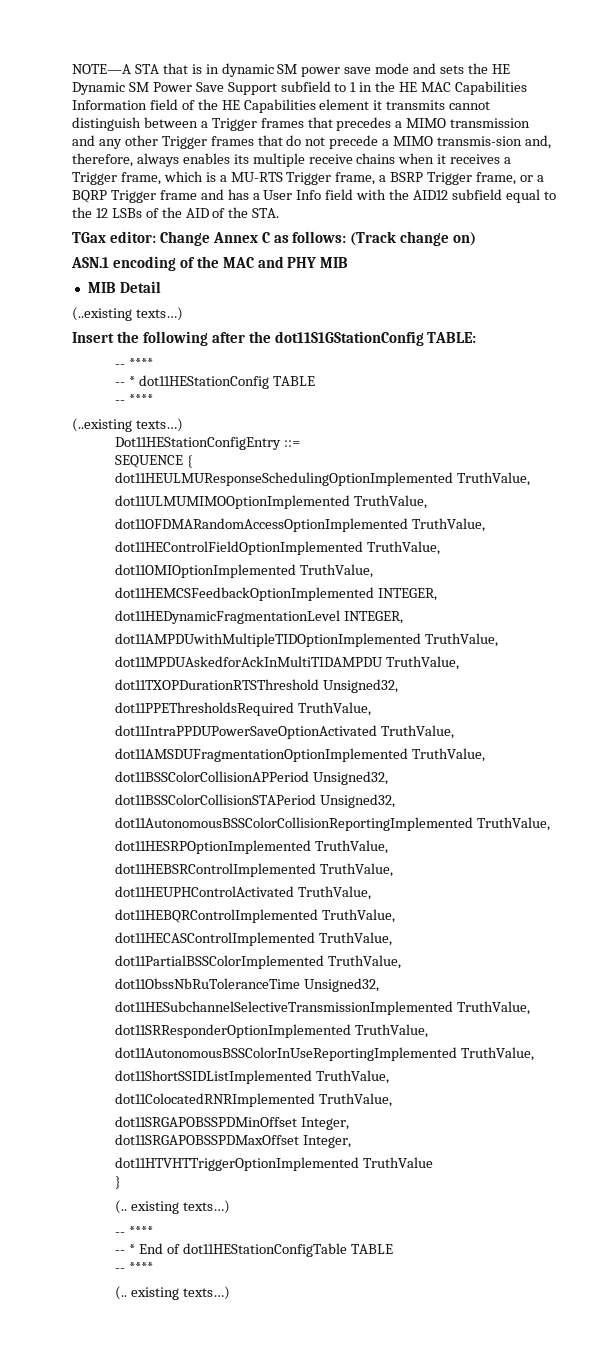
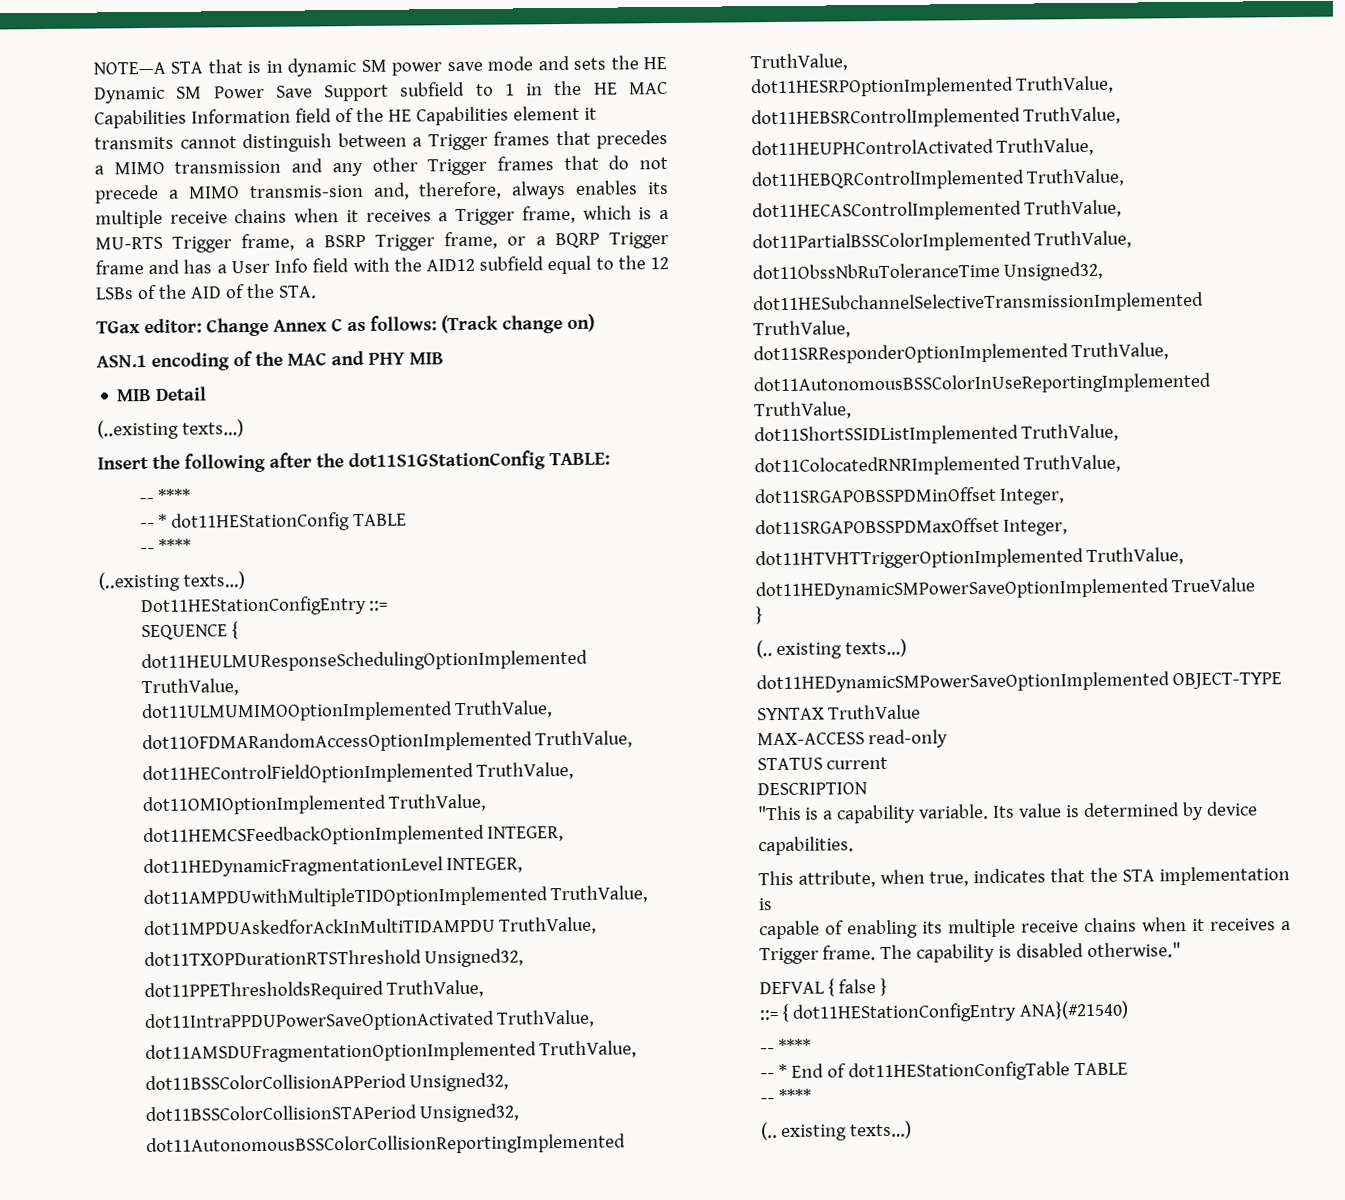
[363,1157,434,1168] TruthValue -> [1086,547,1185,566] [754,577,1256,601] TruthValue, // dot11HEDynamicSMPowerSaveOptionImplemented TrueValue
(230, 1207) none -> [755,671,1283,694] [756,704,922,721] [756,729,949,749] [756,756,889,771] [756,782,867,796] [756,801,1259,824] [757,836,854,856] [757,866,1290,888] [757,898,772,911] [758,917,1291,940] [758,942,1182,965] [758,977,888,997] [758,1000,1130,1023] // dot11HEDynamicSMPowerSaveOptionImplemented OBJECT-TYPE // SYNTAX TruthValue // MAX-ACCESS read-only // STATUS current // DESCRIPTION // "This is a capability variable. Its value is determined by device // capabilities. // This attribute, when true, indicates that the STA implementation is // capable of enabling its multiple receive chains when it receives a Trigger frame. The capability is disabled otherwise." // DEFVAL { false } // ::= { dot11HEStationConfigEntry ANA}(#21540)

